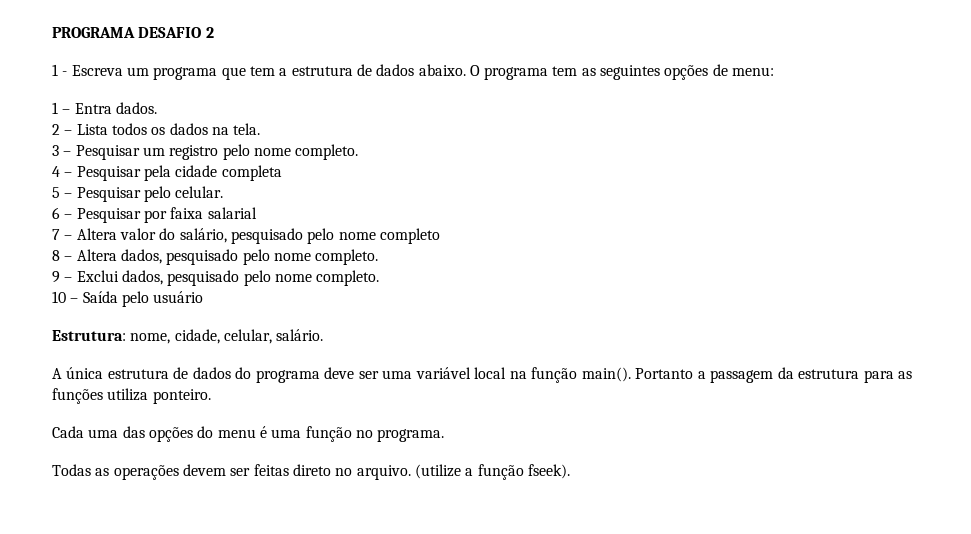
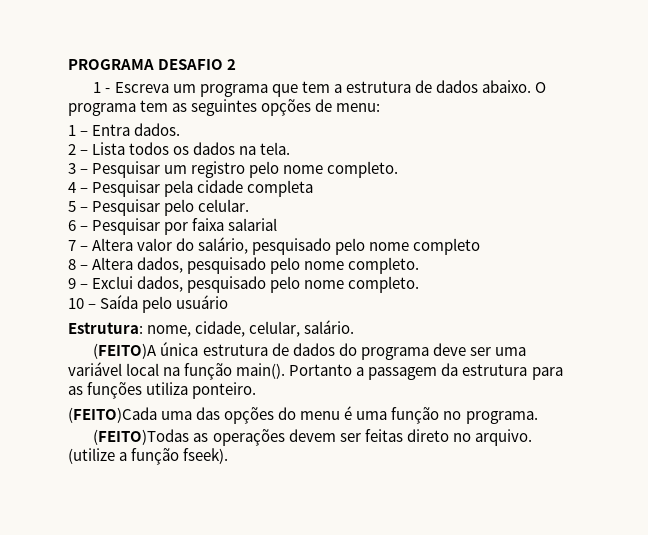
[52,368,62,379] A -> [93,343,158,359] (FEITO)A
[52,426,84,438] Cada -> [68,407,157,423] (FEITO)Cada
[52,464,91,476] Todas -> [93,429,190,445] (FEITO)Todas

